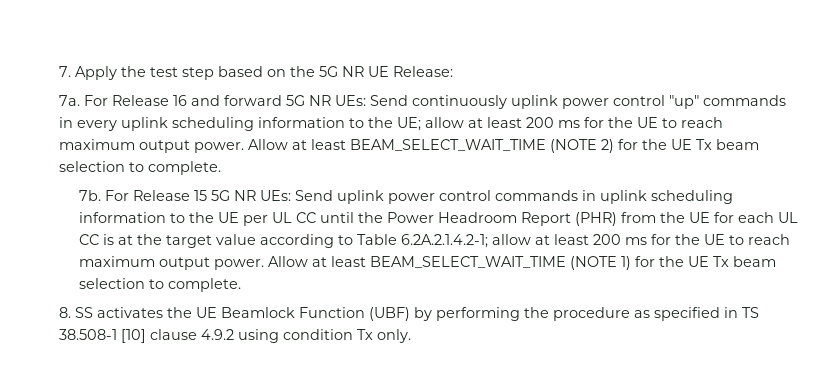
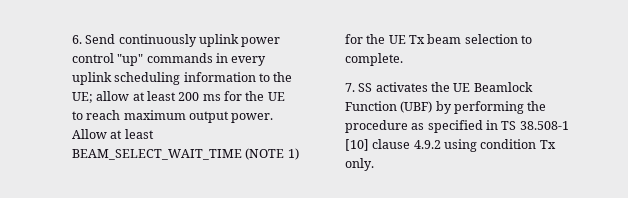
[58,66,453,80] [58,95,366,106] 7. Apply the test step based on the 5G NR UE Release: // 7a. For Release 16 and forward 5G NR UEs: -> [71,35,82,44] 6.
[600,139,759,153] [58,161,221,175] [78,190,733,204] [78,212,798,226] [78,234,790,248] [78,256,617,270] 2) for the UE Tx beam selection to complete. // 7b. For Release 15 5G NR UEs: Send uplink power control commands in uplink scheduling information to the UE per UL CC until the Power Headroom Report (PHR) from the UE for each UL CC is at the target value according to Table 6.2A.2.1.4.2-1; allow at least 200 ms for the UE to reach maximum output power. Allow at least BEAM_SELECT_WAIT_TIME (NOTE -> (285, 154) none
[58,307,71,318] 8. -> [344,83,355,92] 7.

